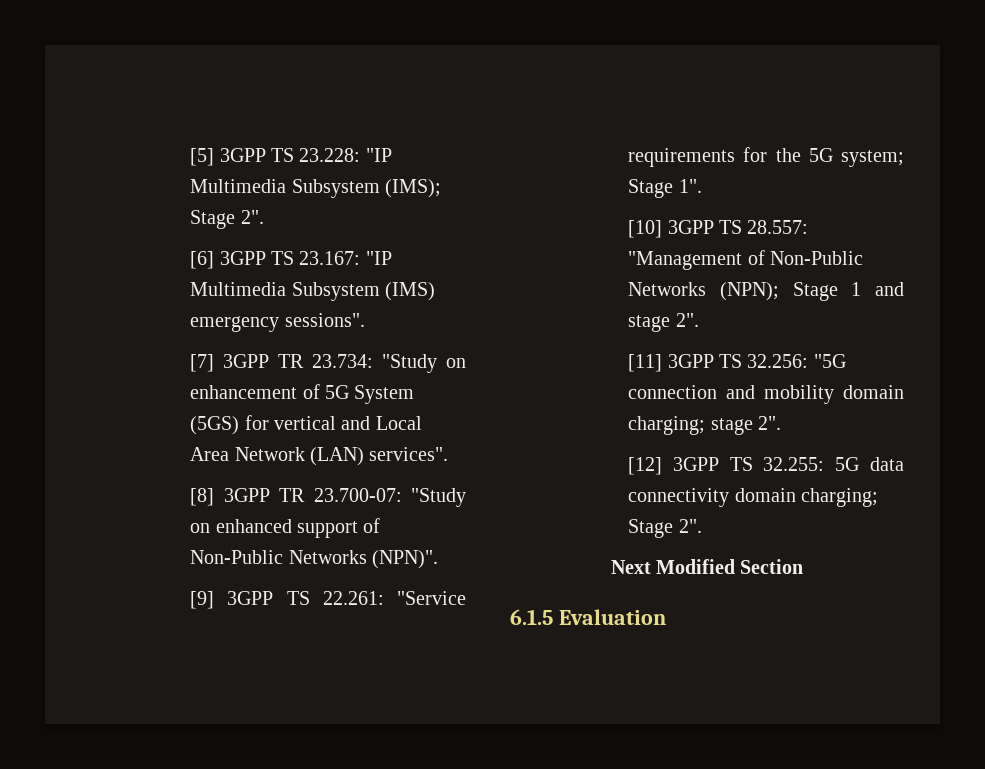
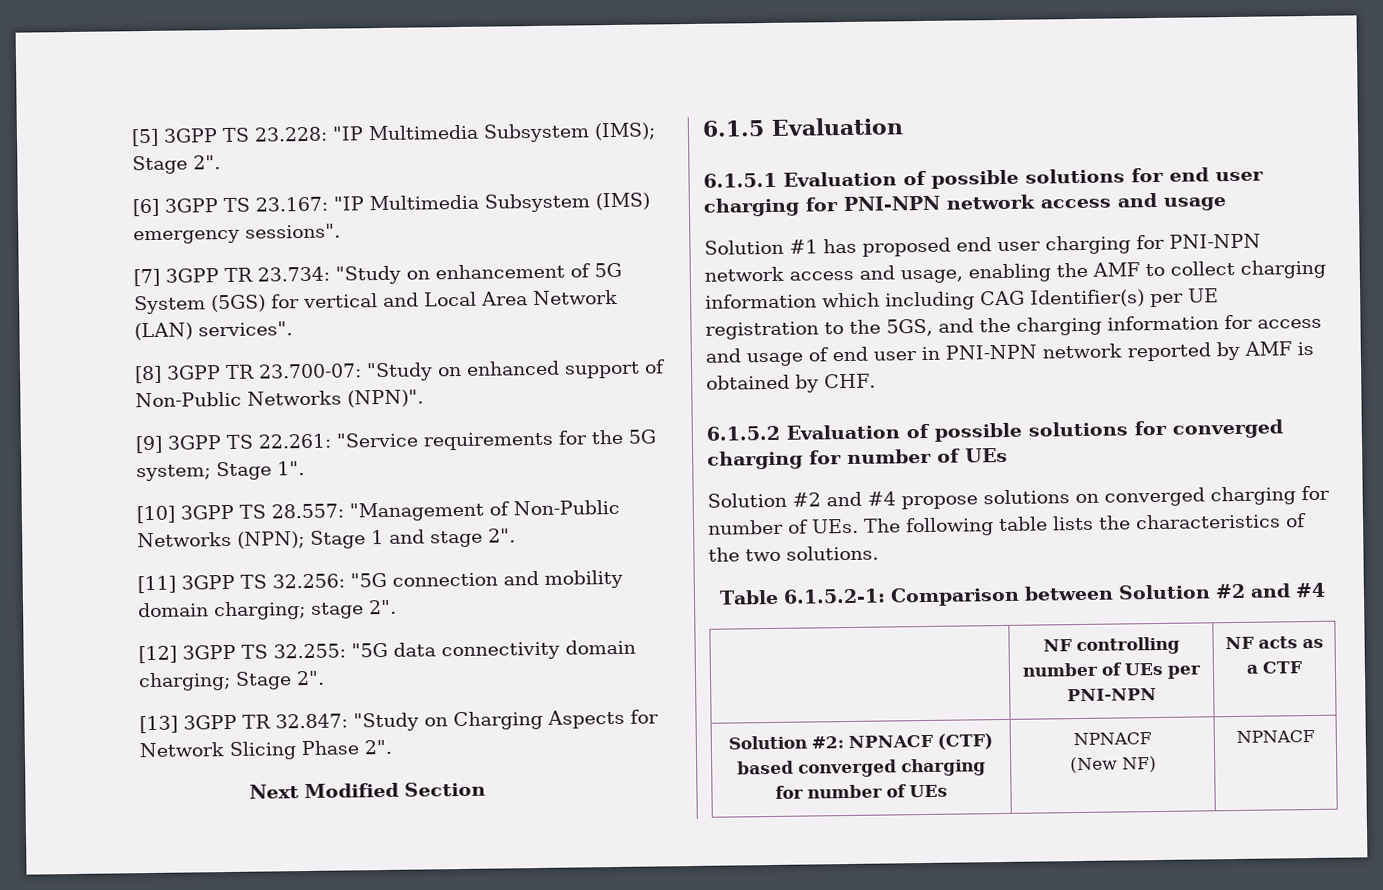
[835,457,860,471] 5G -> [351,642,389,658] "5G
(702, 526) none -> [139,709,660,734] [139,739,393,760] // [13] 3GPP TR 32.847: "Study on Charging Aspects for Network Slicing Phase 2".
(666, 617) none -> [703,167,1264,189] [703,192,1227,217] [704,233,1261,257] [704,259,1326,284] [705,288,1219,311] [705,314,1322,340] [705,341,1314,367] [706,373,876,393] [706,419,1283,442] [707,447,1008,470] [707,485,1330,510] [707,513,1307,537] [708,545,879,562] [718,582,1326,607] [1042,636,1180,656] [1022,662,1202,679] [1067,688,1157,702] [1224,636,1324,650] [1246,661,1302,674] [728,733,993,750] [737,758,986,778] [775,784,948,799] [1072,732,1152,746] [1069,756,1157,774] [1235,729,1315,743] // 6.1.5.1 Evaluation of possible solutions for end user charging for PNI-NPN network access and usage // Solution #1 has proposed end user charging for PNI-NPN network access and usage, enabling the AMF to collect charging information which including CAG Identifier(s) per UE registration to the 5GS, and the charging information for access and usage of end user in PNI-NPN network reported by AMF is obtained by CHF. // 6.1.5.2 Evaluation of possible solutions for converged charging for number of UEs // Solution #2 and #4 propose solutions on converged charging for number of UEs. The following table lists the characteristics of the two solutions. // Table 6.1.5.2-1: Comparison between Solution #2 and #4 // | NF controlling number of UEs per PNI-NPN | NF acts as a CTF // Solution #2: NPNACF (CTF) based converged charging for number of UEs | NPNACF // (New NF) | NPNACF

